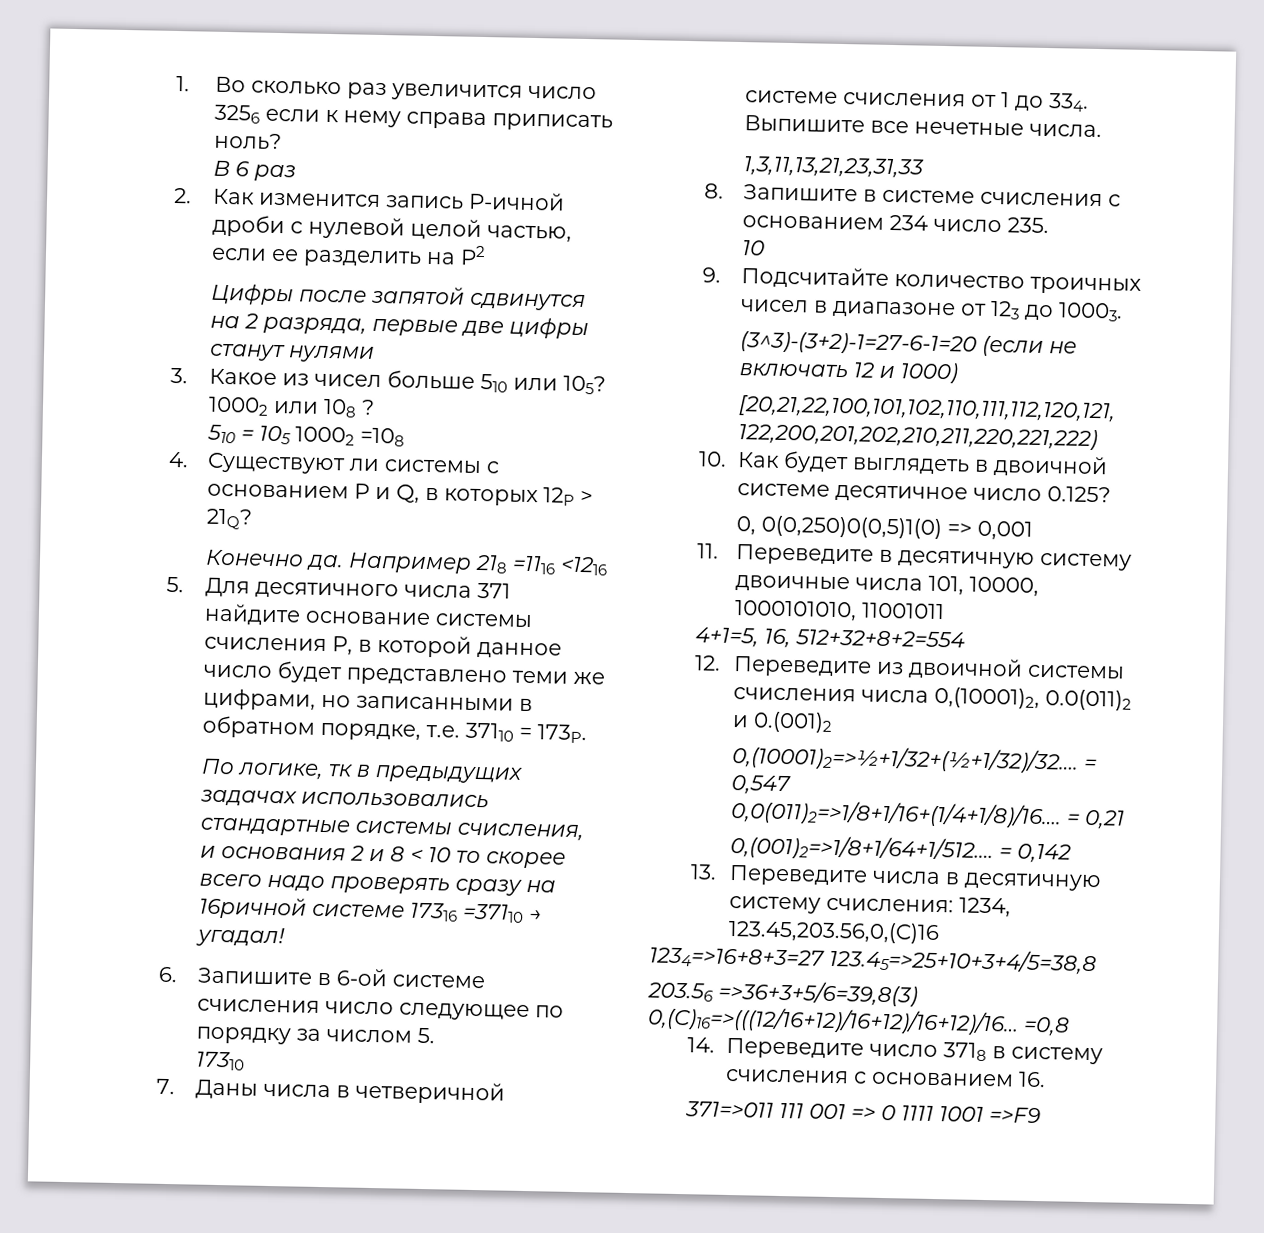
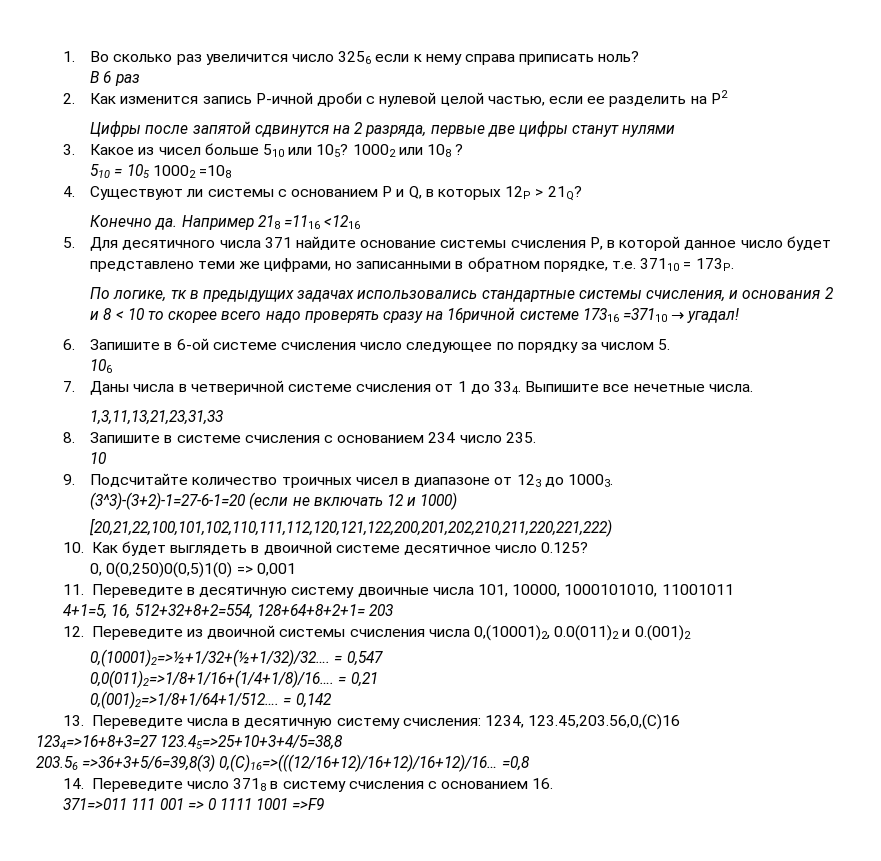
[196,1051,246,1071] 17310 -> [90,359,113,373] 106
[794,629,965,648] 512+32+8+2=554 -> [134,604,393,619] 512+32+8+2=554, 128+64+8+2+1= 203

